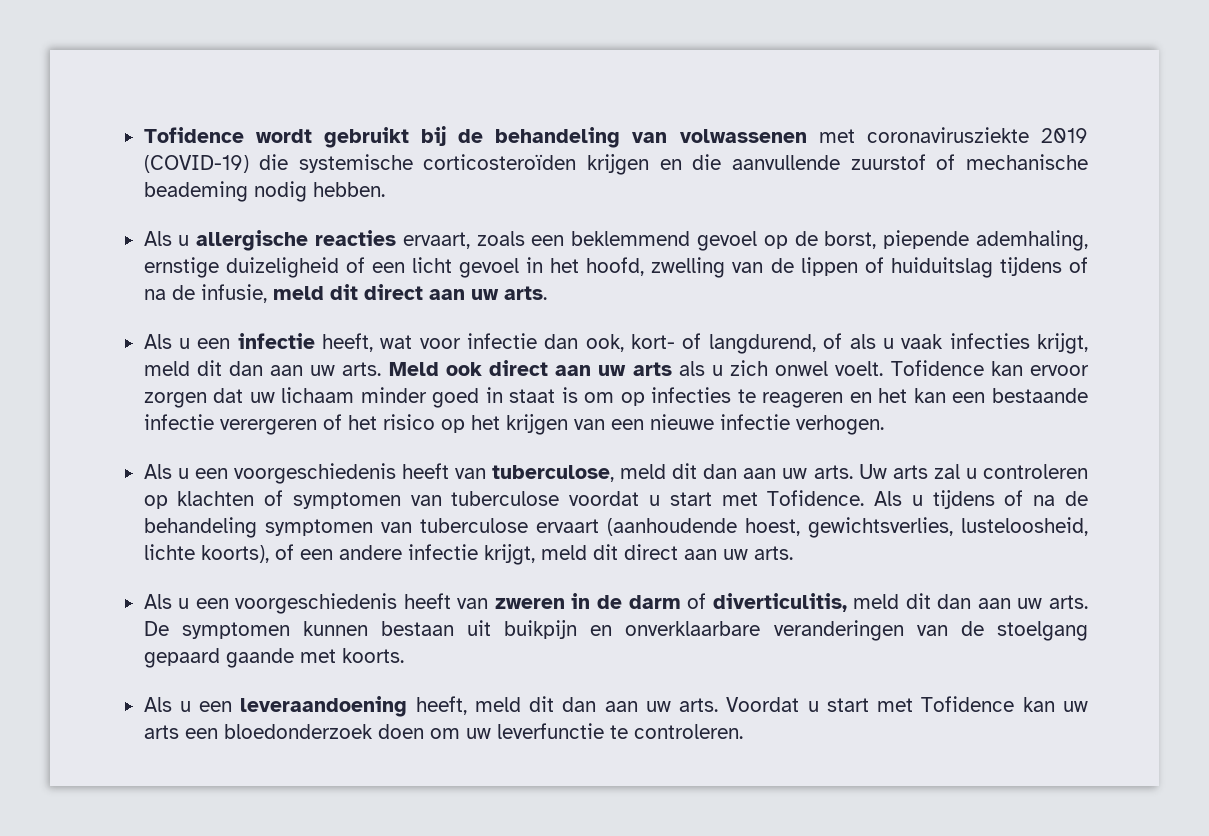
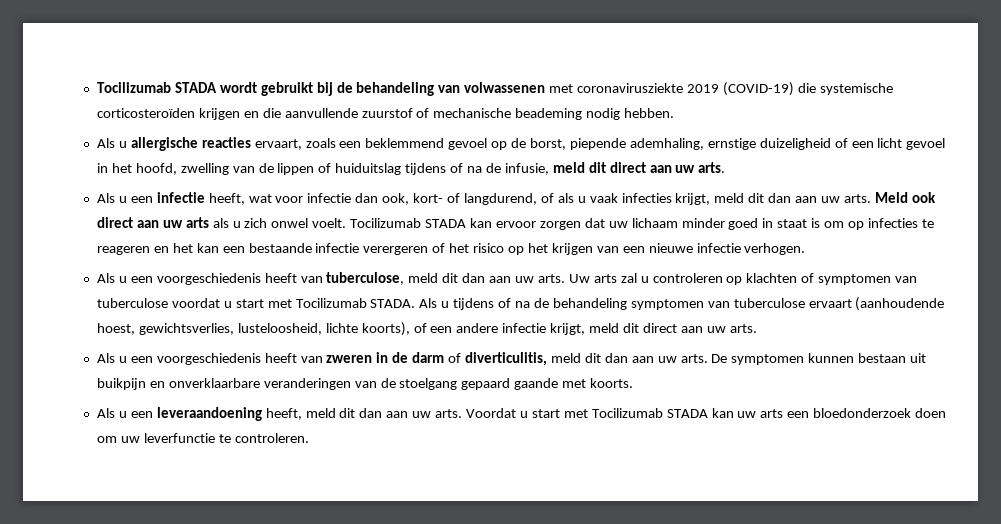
[143,127,244,143] Tofidence -> [96,82,217,93] Tocilizumab STADA
[890,360,984,376] Tofidence -> [350,218,467,228] Tocilizumab STADA
[767,490,865,506] Tofidence. -> [295,298,416,308] Tocilizumab STADA.
[921,696,1015,712] Tofidence -> [591,408,708,418] Tocilizumab STADA

